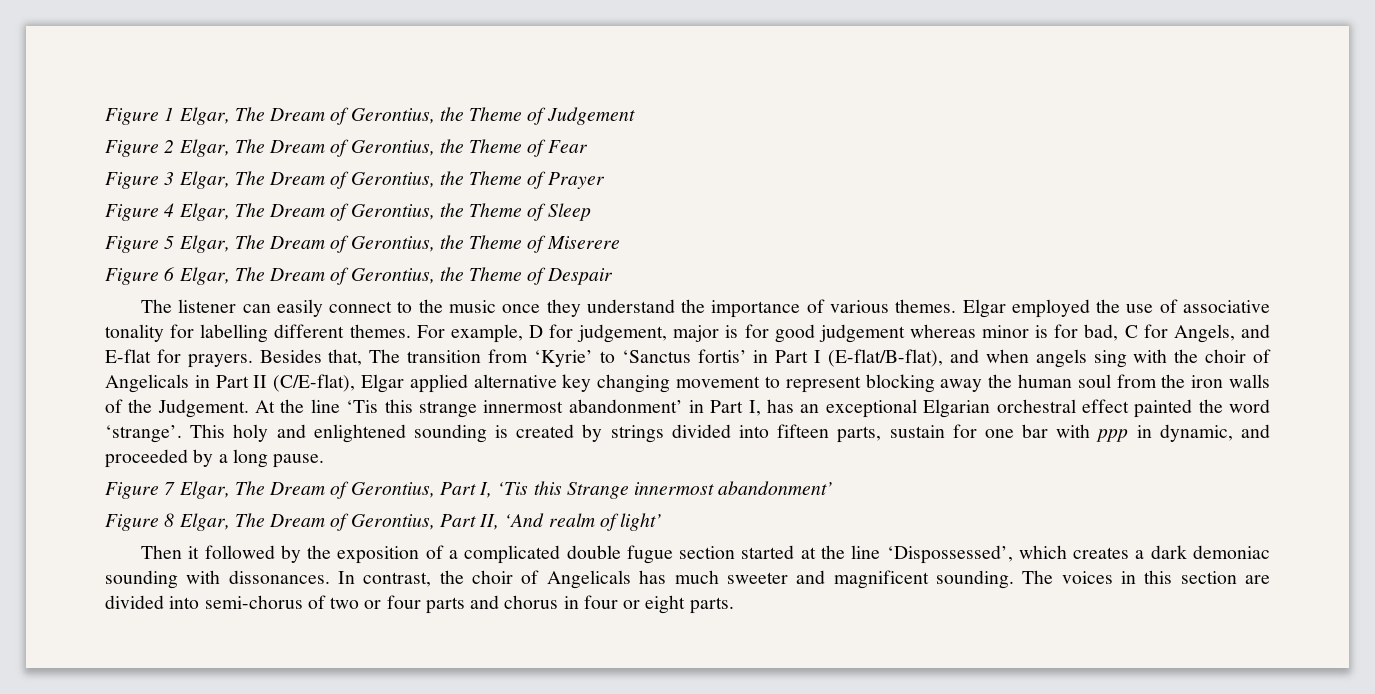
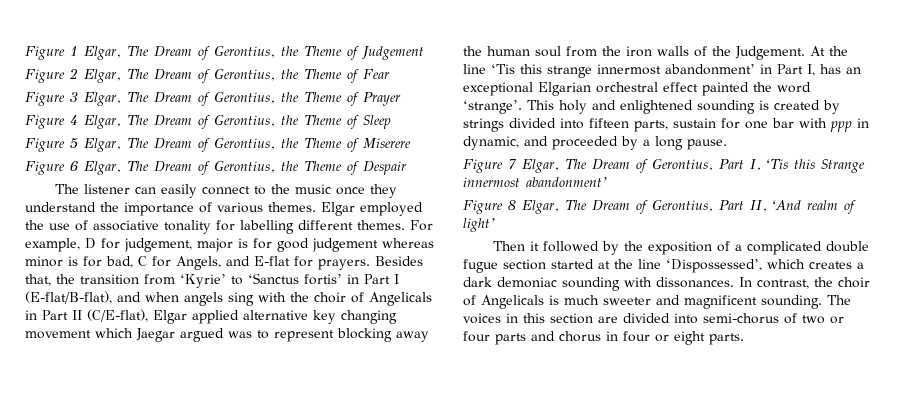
[369,349,401,363] The -> [56,274,75,284] the
(761, 382) none -> [95,328,252,342] which Jaegar argued was
[639,570,667,584] has -> [549,295,559,305] is

